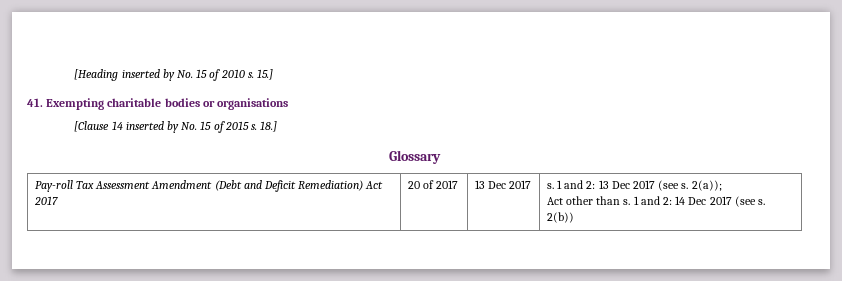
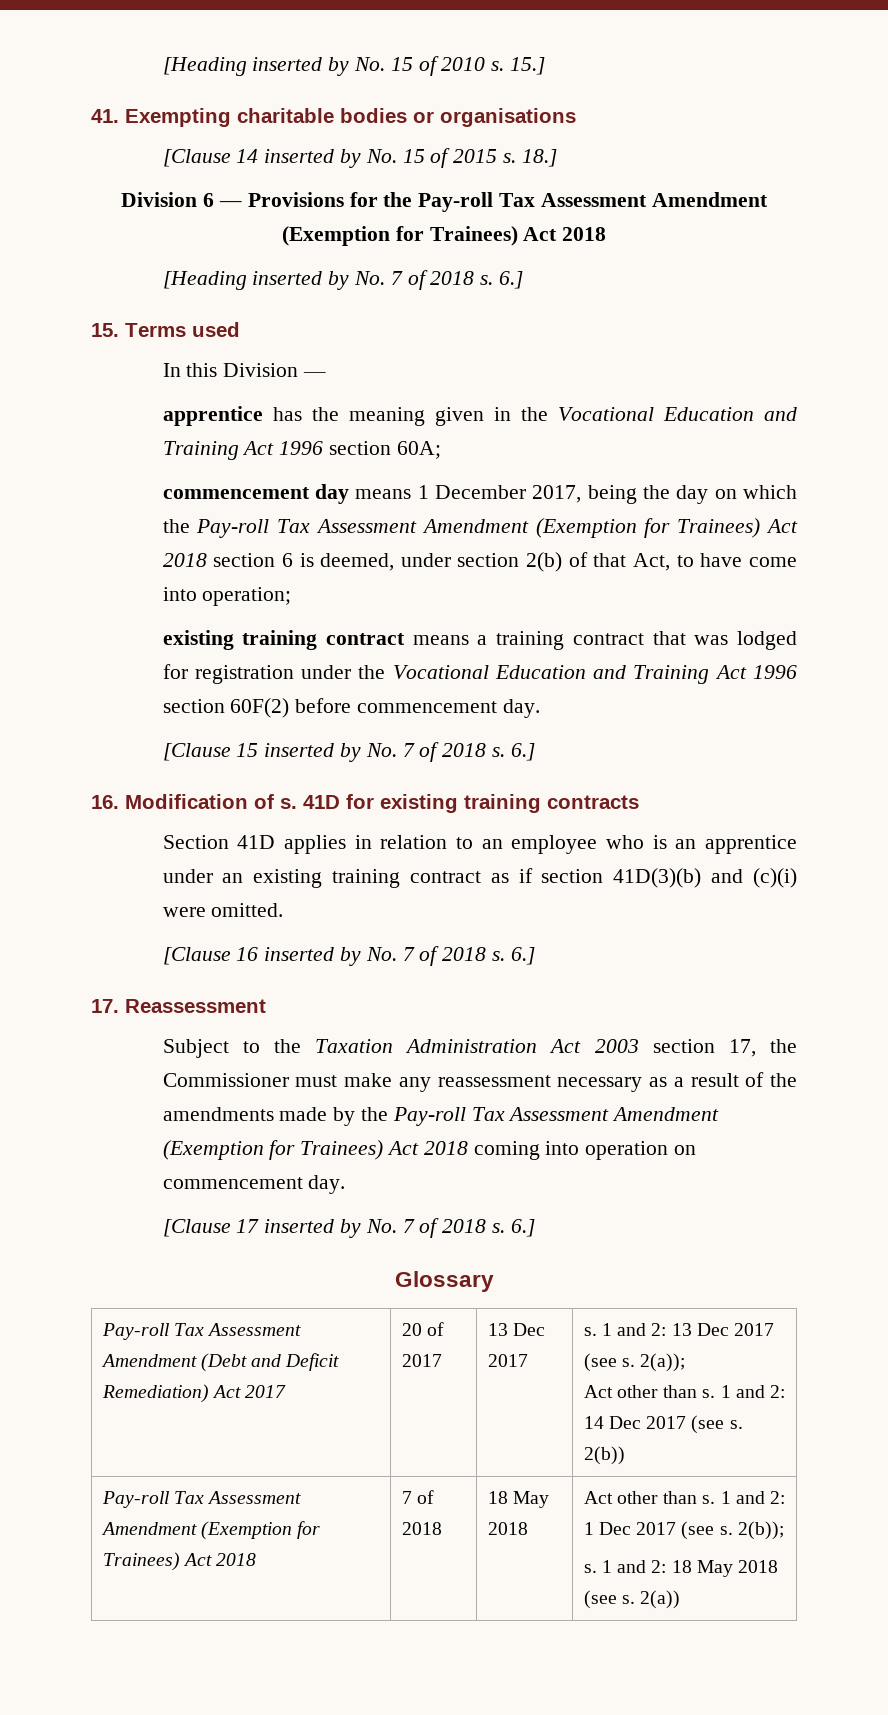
(278, 126) none -> [121,192,768,212] [281,226,607,246] [162,270,523,290] [91,322,240,337] [162,363,326,377] [162,406,797,426] [162,441,441,460] [162,484,797,504] [162,518,798,538] [162,552,798,572] [162,587,292,606] [162,630,797,650] [162,664,798,684] [162,698,540,718] [162,742,535,762] [91,794,639,813] [162,835,798,854] [162,868,797,888] [162,903,284,917] [162,946,535,966] [91,999,266,1013] [162,1039,798,1058] [162,1072,797,1092] [162,1107,720,1126] [162,1140,696,1160] [162,1175,346,1194] [162,1218,535,1238] // Division 6 — Provisions for the Pay-roll Tax Assessment Amendment (Exemption for Trainees) Act 2018 // [Heading inserted by No. 7 of 2018 s. 6.] // 15. Terms used // In this Division — // apprentice has the meaning given in the Vocational Education and Training Act 1996 section 60A; // commencement day means 1 December 2017, being the day on which the Pay-roll Tax Assessment Amendment (Exemption for Trainees) Act 2018 section 6 is deemed, under section 2(b) of that Act, to have come into operation; // existing training contract means a training contract that was lodged for registration under the Vocational Education and Training Act 1996 section 60F(2) before commencement day. // [Clause 15 inserted by No. 7 of 2018 s. 6.] // 16. Modification of s. 41D for existing training contracts // Section 41D applies in relation to an employee who is an apprentice under an existing training contract as if section 41D(3)(b) and (c)(i) were omitted. // [Clause 16 inserted by No. 7 of 2018 s. 6.] // 17. Reassessment // Subject to the Taxation Administration Act 2003 section 17, the Commissioner must make any reassessment necessary as a result of the amendments made by the Pay-roll Tax Assessment Amendment (Exemption for Trainees) Act 2018 coming into operation on commencement day. // [Clause 17 inserted by No. 7 of 2018 s. 6.]
(574, 217) none -> [101,1491,302,1508] [100,1521,321,1540] [102,1552,257,1571] [401,1490,434,1504] [401,1522,442,1535] [487,1491,549,1508] [487,1522,528,1535] [583,1491,786,1504] [583,1521,784,1540] [583,1560,779,1577] [583,1590,681,1609] // Pay-roll Tax Assessment Amendment (Exemption for Trainees) Act 2018 | 7 of 2018 | 18 May 2018 | Act other than s. 1 and 2: 1 Dec 2017 (see s. 2(b)); // s. 1 and 2: 18 May 2018 (see s. 2(a))

